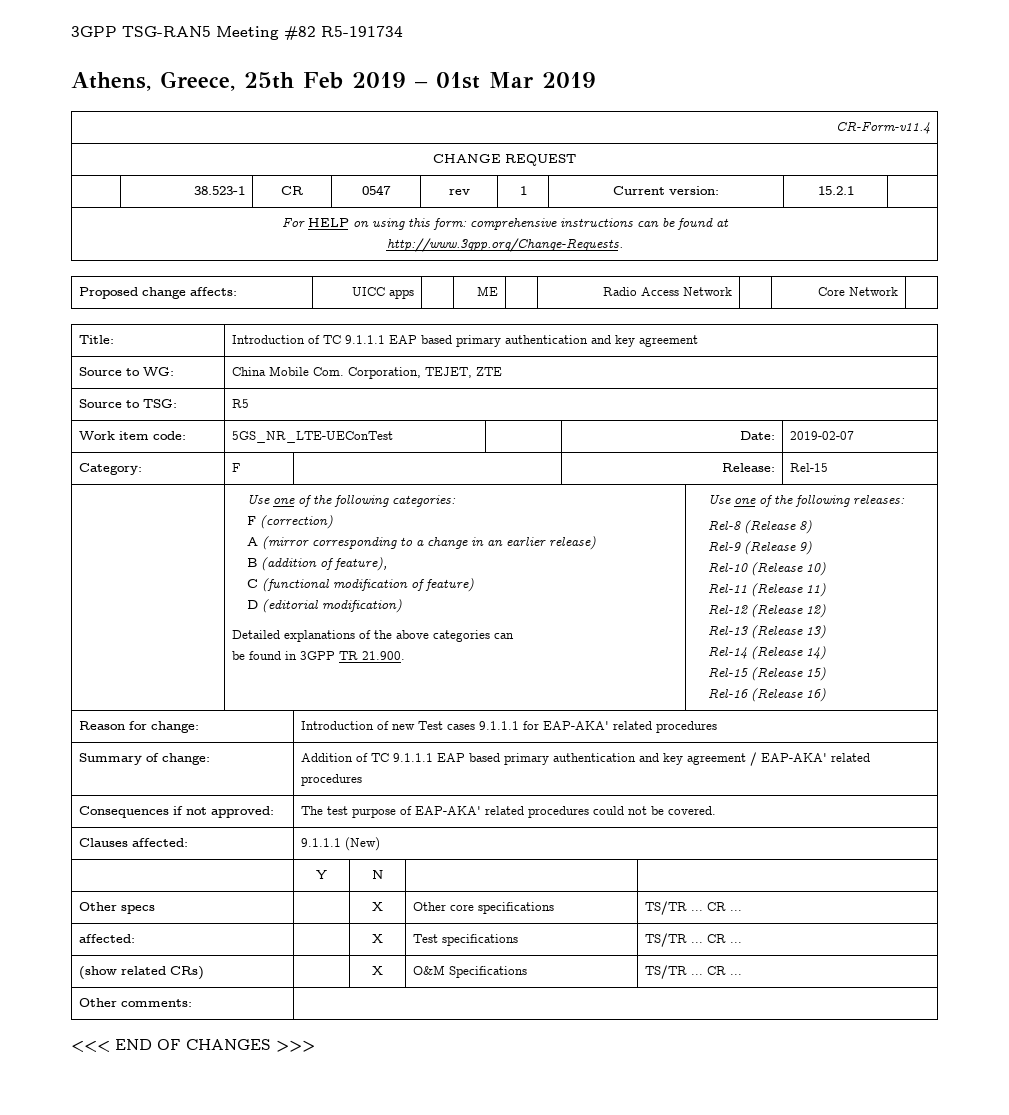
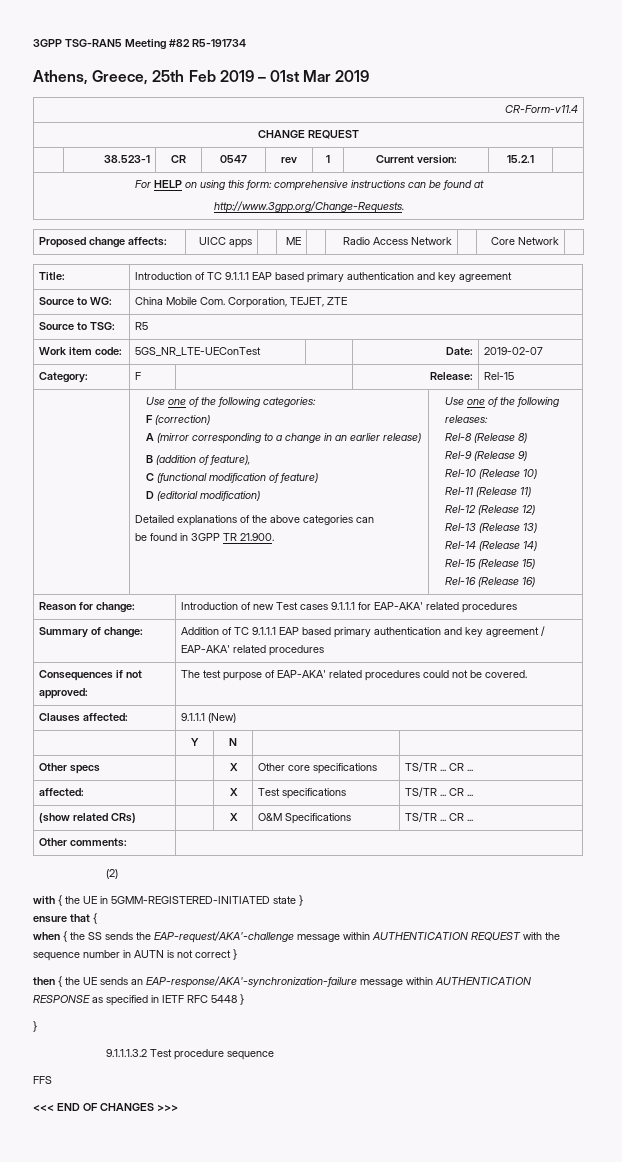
(193, 1003) none -> [106,869,119,879] [33,895,303,906] [33,913,97,924] [33,931,560,943] [33,949,237,961] [33,976,531,988] [33,994,244,1006] [33,1021,37,1032] [106,1049,275,1060] [33,1076,52,1084] // (2) // with { the UE in 5GMM-REGISTERED-INITIATED state } // ensure that { // when { the SS sends the EAP-request/AKA'-challenge message within AUTHENTICATION REQUEST with the sequence number in AUTN is not correct } // then { the UE sends an EAP-response/AKA'-synchronization-failure message within AUTHENTICATION RESPONSE as specified in IETF RFC 5448 } // } // 9.1.1.1.3.2 Test procedure sequence // FFS

